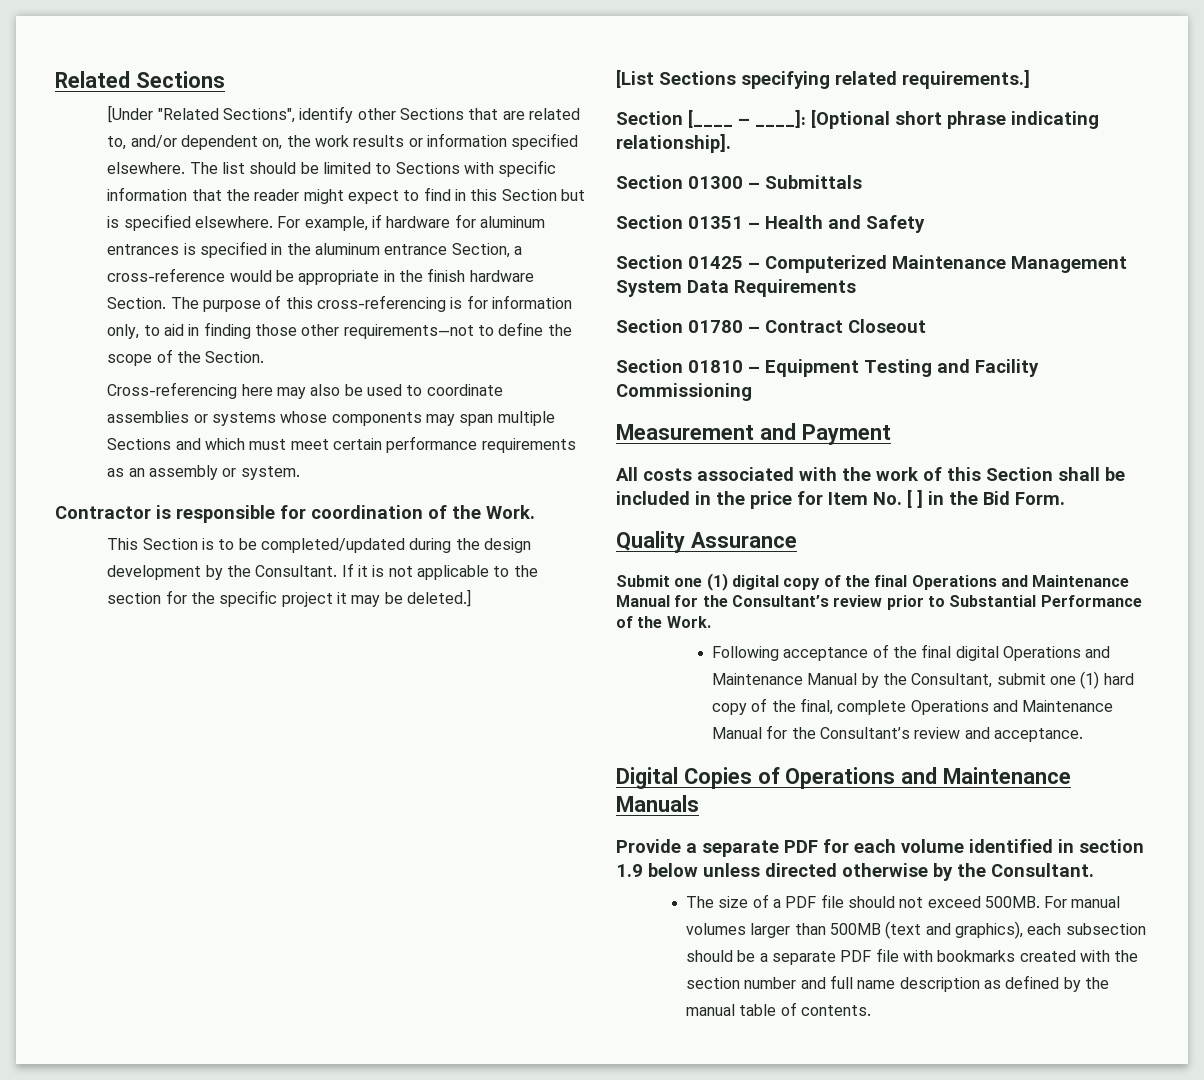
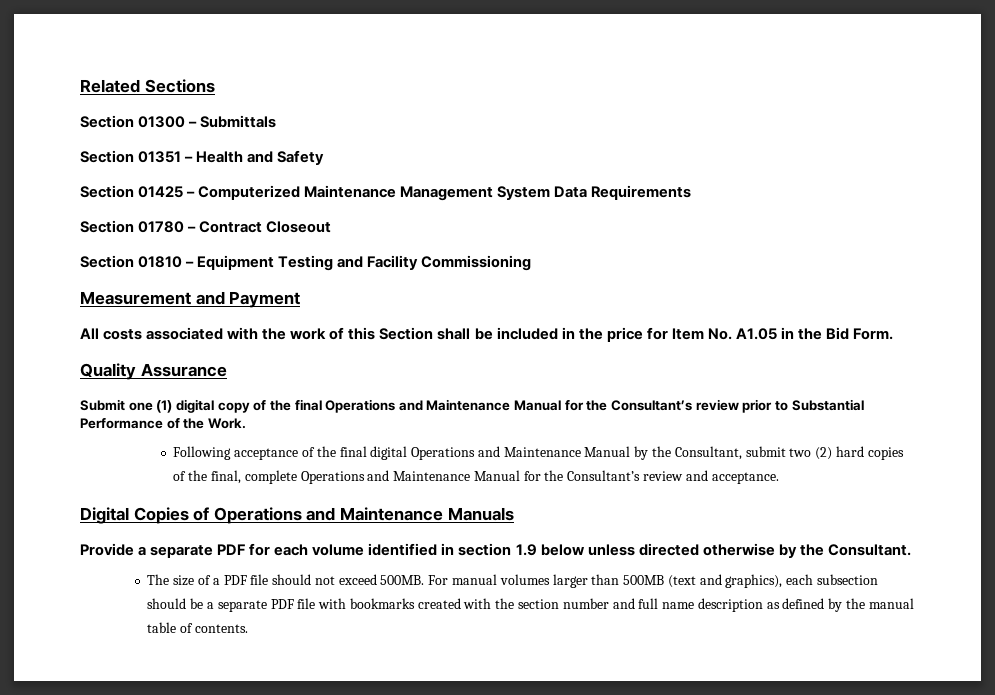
[107,105,580,123] [107,133,579,150] [107,160,557,177] [107,187,585,204] [107,214,545,231] [107,241,522,258] [107,268,534,285] [107,295,572,312] [107,322,572,339] [107,349,265,366] [107,382,503,399] [107,411,555,426] [107,436,576,453] [107,465,300,480] [55,505,535,523] [107,538,531,553] [107,563,538,580] [107,589,471,607] [616,69,1030,89] [616,109,1099,129] [616,133,731,153] // [Under "Related Sections", identify other Sections that are related to, and/or dependent on, the work results or information specified elsewhere. The list should be limited to Sections with specific information that the reader might expect to find in this Section but is specified elsewhere. For example, if hardware for aluminum entrances is specified in the aluminum entrance Section, a cross-reference would be appropriate in the finish hardware Section. The purpose of this cross-referencing is for information only, to aid in finding those other requirements—not to define the scope of the Section. // Cross-referencing here may also be used to coordinate assemblies or systems whose components may span multiple Sections and which must meet certain performance requirements as an assembly or system. // Contractor is responsible for coordination of the Work. // This Section is to be completed/updated during the design development by the Consultant. If it is not applicable to the section for the specific project it may be deleted.] // [List Sections specifying related requirements.] // Section [____ – ____]: [Optional short phrase indicating relationship]. -> (215, 86) none
[907,489,923,508] [ ] -> [735,328,777,340] A1.05
[1050,671,1134,689] [712,703,748,715] one (1) hard copy -> [789,446,904,460] two (2) hard copies

